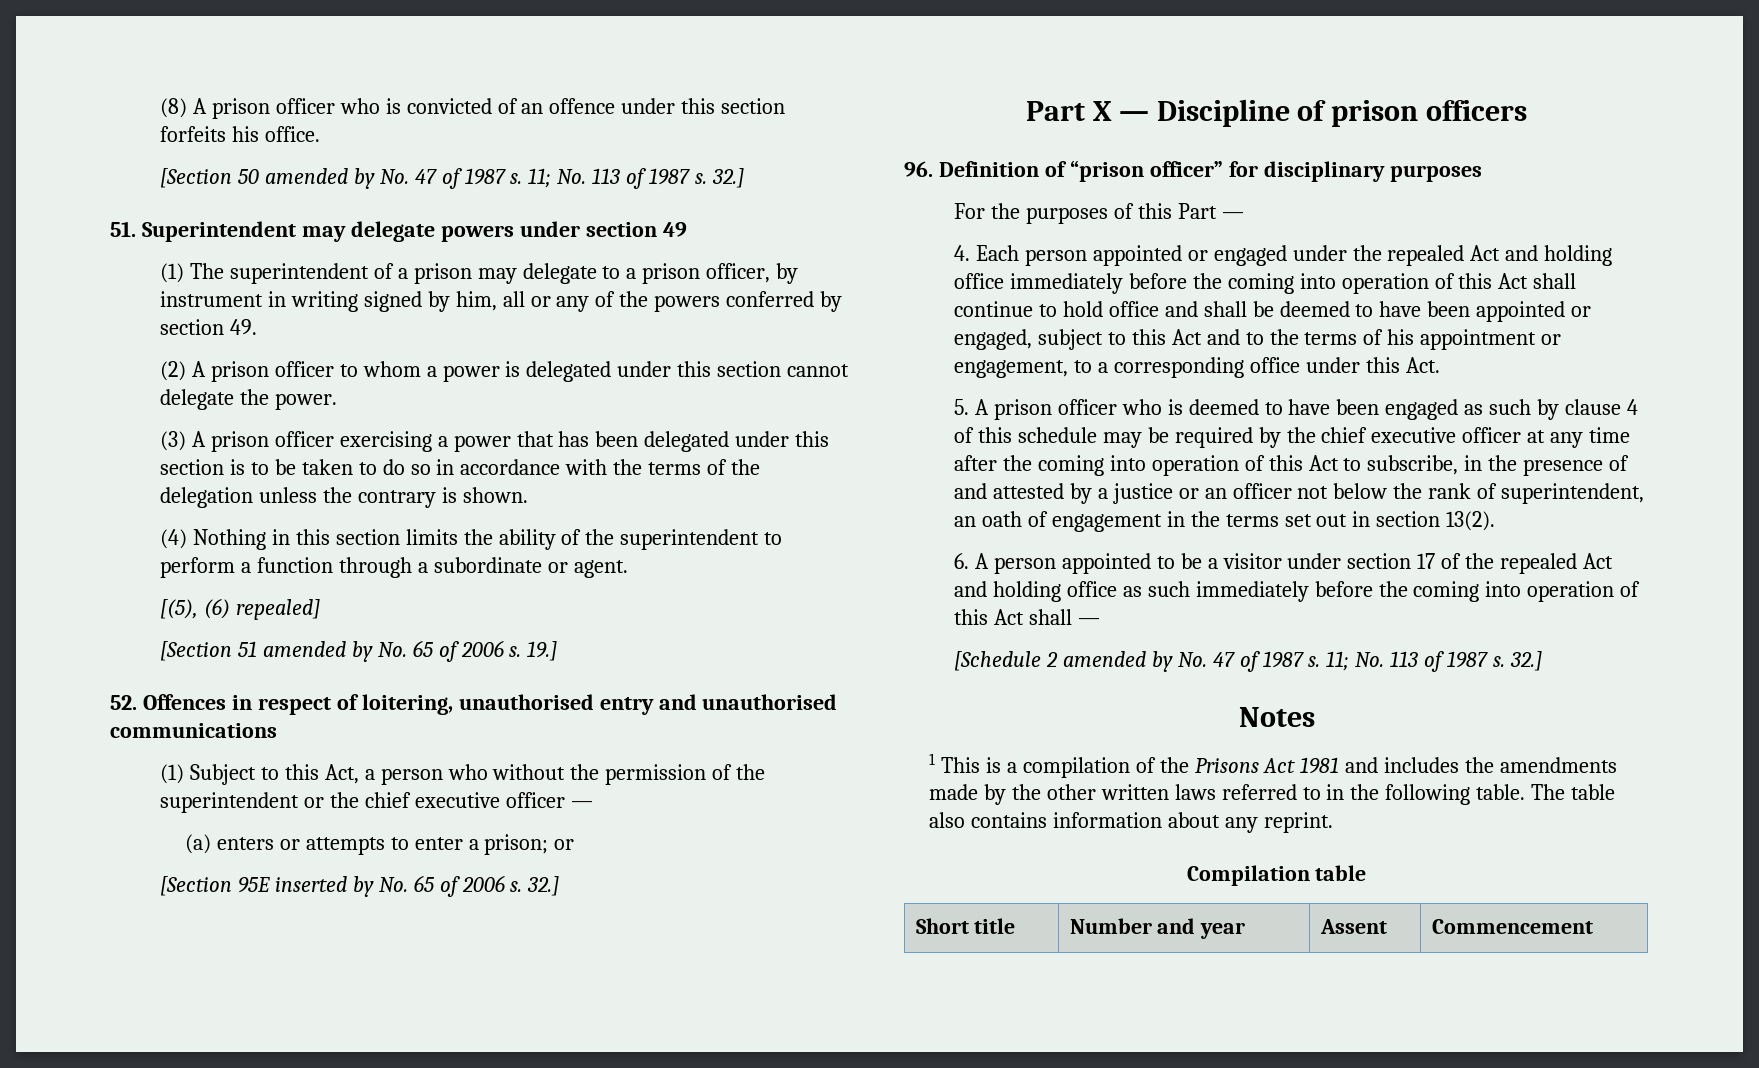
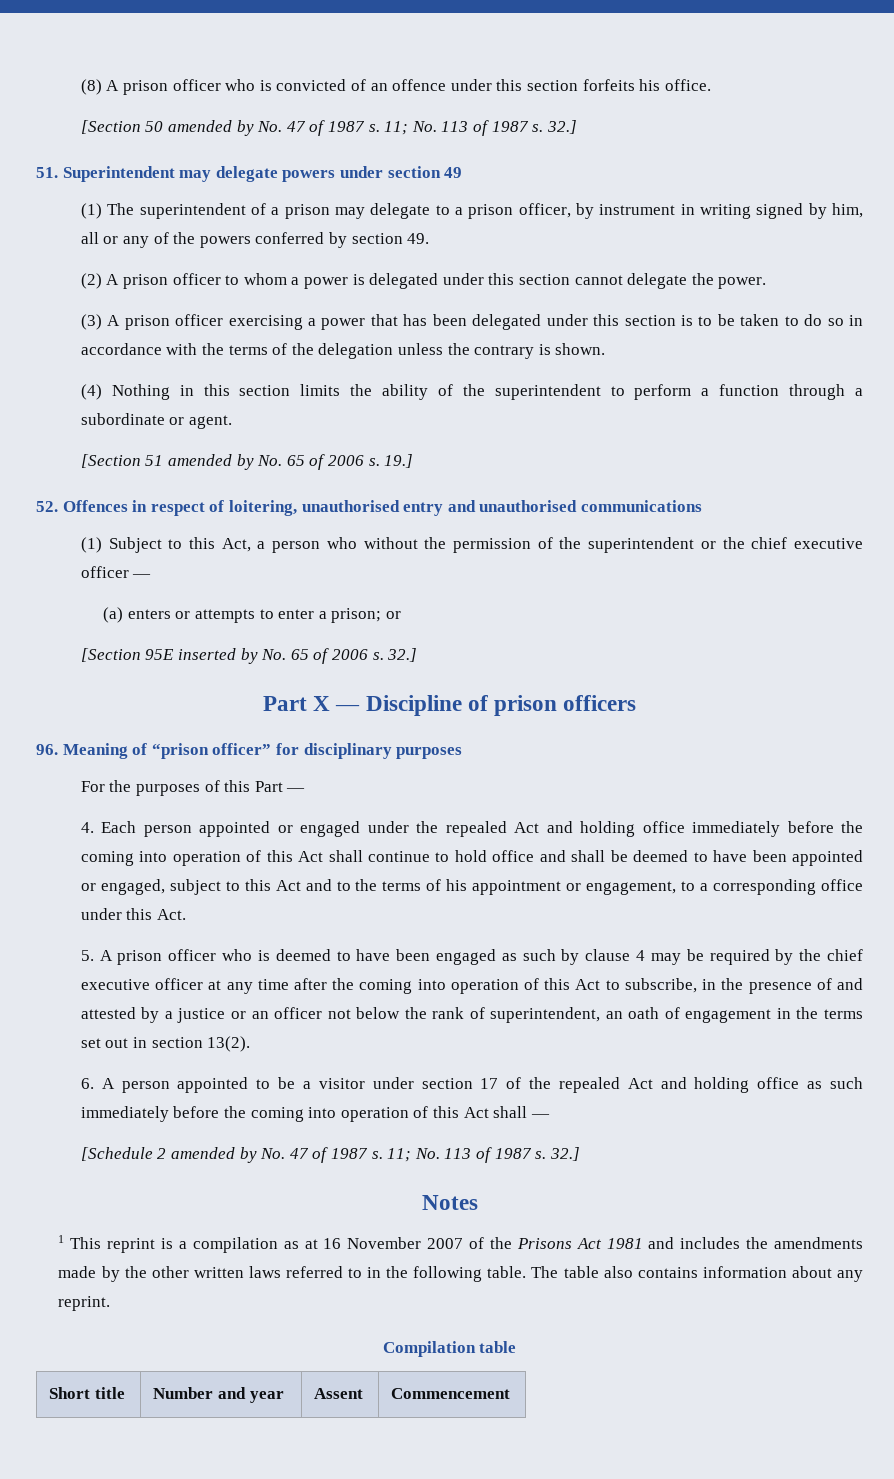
[159,598,320,620] // [(5), (6) repealed] -> (233, 422) none
[938,161,1039,177] Definition -> [62,743,128,759] Meaning
[953,427,1097,443] of this schedule -> (646, 955) none
(980, 765) none -> [107,1238,156,1253] reprint
(1130, 767) none -> [283,1237,464,1249] as at 16 November 2007

